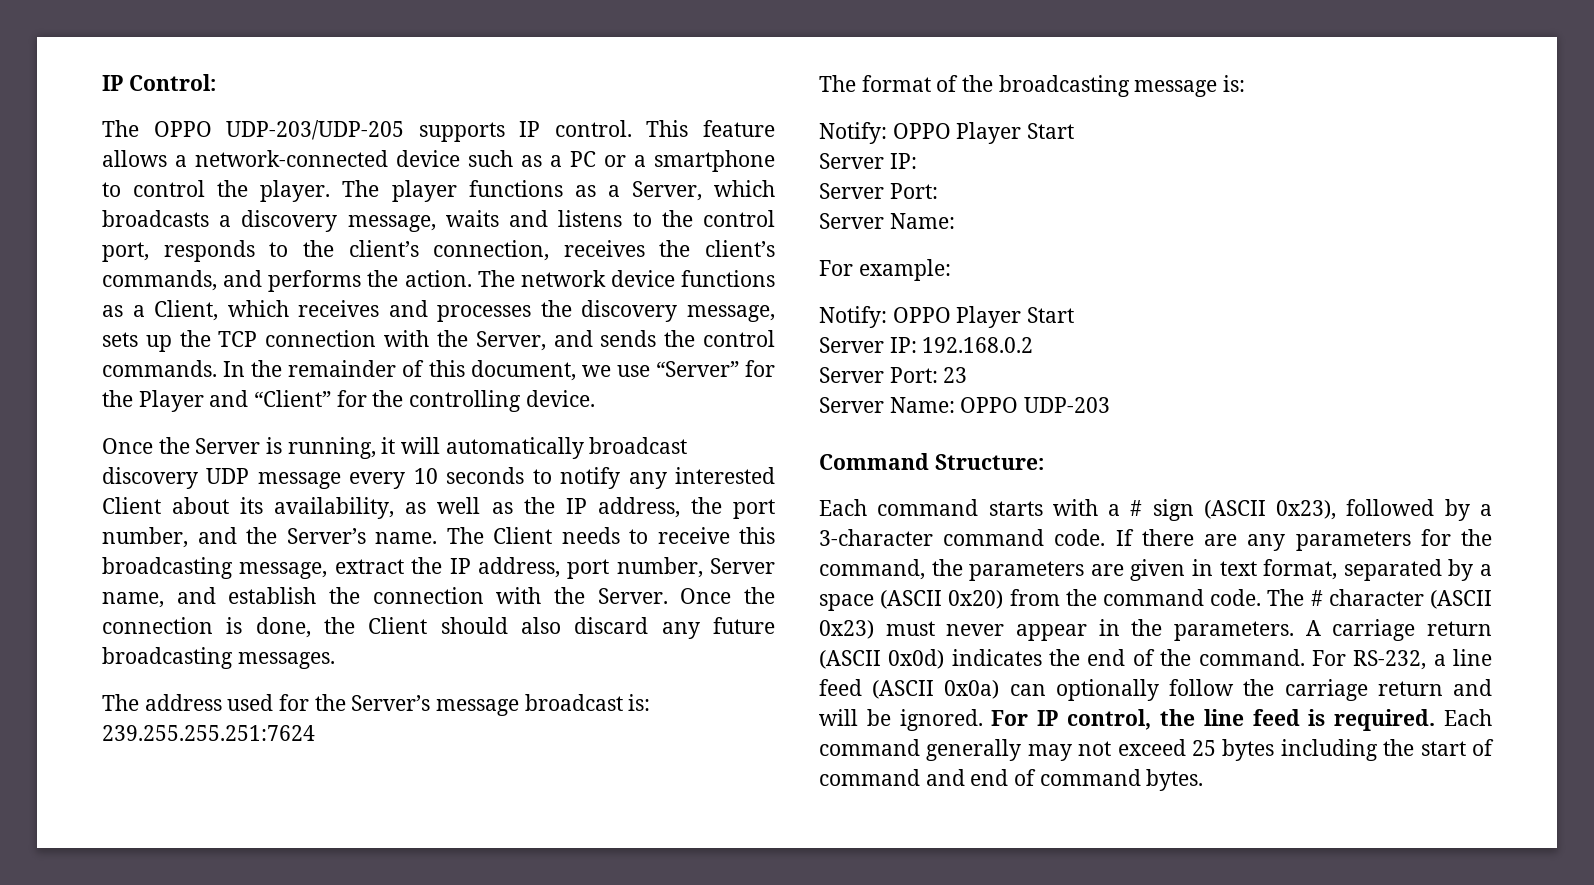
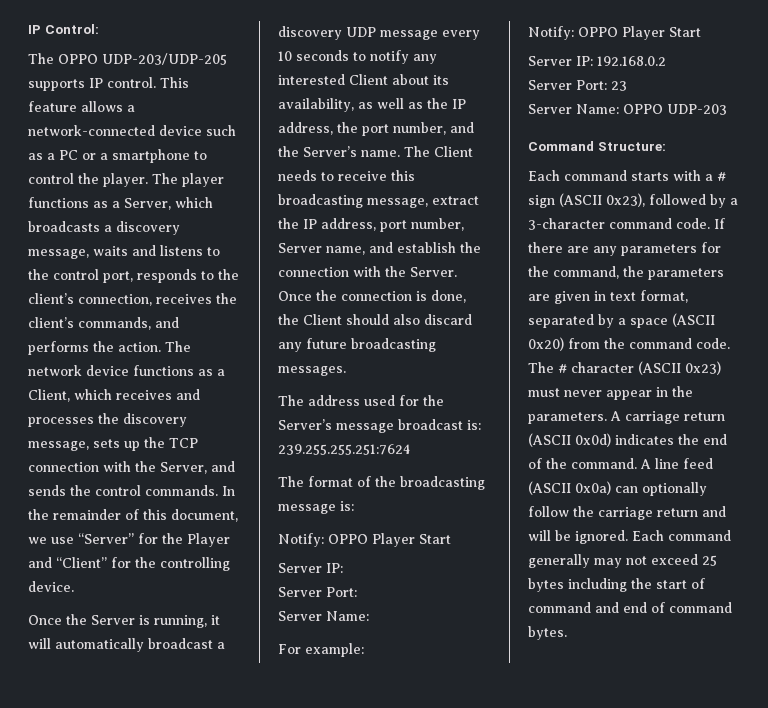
(688, 445) none -> [217,642,225,649] a
[1311,650,1446,670] For RS-232, a -> [640,459,651,469] A
[991,709,1436,731] For IP control, the line feed is required. -> (628, 537) none

